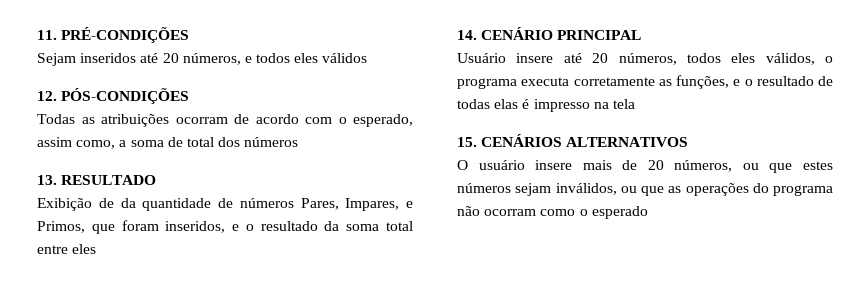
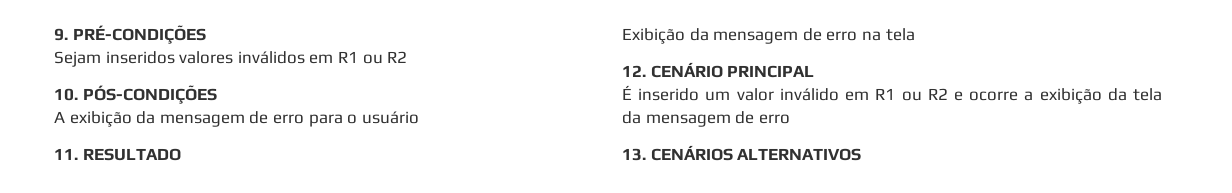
[37,30,57,40] 11. -> [54,28,68,41] 9.
[140,53,368,65] [37,88,190,104] [37,114,413,127] [37,137,299,149] [37,175,157,185] [37,198,413,211] [37,220,413,234] [37,244,97,254] [457,27,642,40] [457,53,833,65] [457,75,833,89] [457,99,635,112] [457,134,689,147] [457,160,833,173] [457,183,833,196] [457,206,648,219] até 20 números, e todos eles válidos // 12. PÓS-CONDIÇÕES // Todas as atribuições ocorram de acordo com o esperado, assim como, a soma de total dos números // 13. RESULTADO // Exibição de da quantidade de números Pares, Impares, e Primos, que foram inseridos, e o resultado da soma total entre eles // 14. CENÁRIO PRINCIPAL // Usuário insere até 20 números, todos eles válidos, o programa executa corretamente as funções, e o resultado de todas elas é impresso na tela // 15. CENÁRIOS ALTERNATIVOS // O usuário insere mais de 20 números, ou que estes números sejam inválidos, ou que as operações do programa não ocorram como o esperado -> [179,51,408,64] [54,85,217,104] [54,111,419,127] [54,148,181,161] [622,28,915,44] [622,62,815,78] [622,85,1162,104] [622,111,790,127] [622,145,862,161] valores inválidos em R1 ou R2 // 10. PÓS-CONDIÇÕES // A exibição da mensagem de erro para o usuário // 11. RESULTADO // Exibição da mensagem de erro na tela // 12. CENÁRIO PRINCIPAL // É inserido um valor inválido em R1 ou R2 e ocorre a exibição da tela da mensagem de erro // 13. CENÁRIOS ALTERNATIVOS

